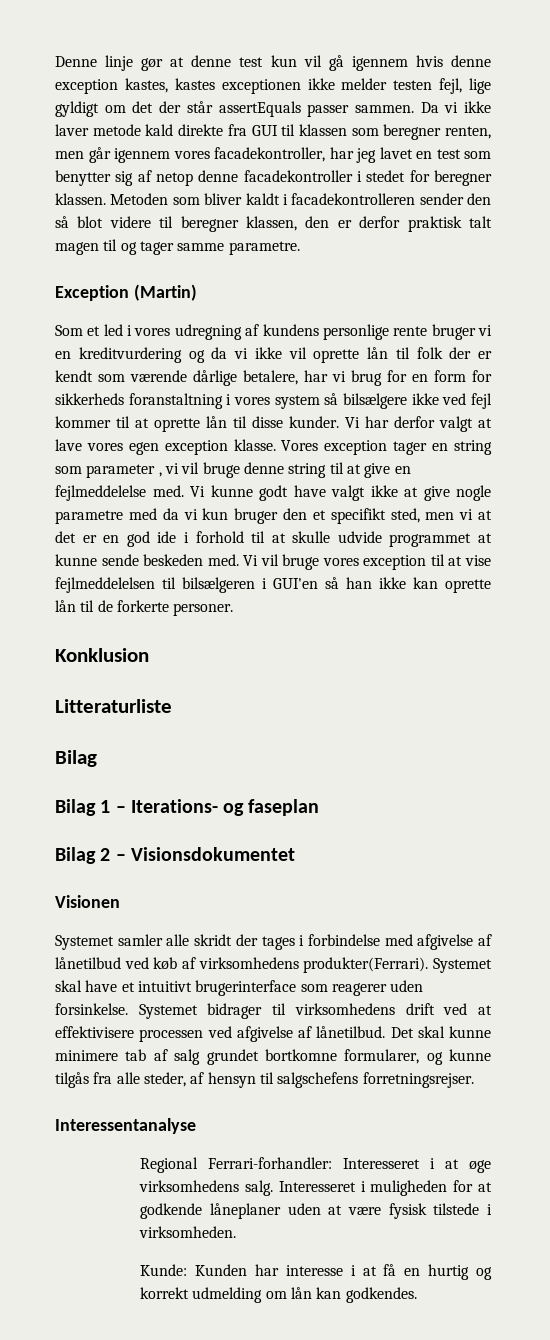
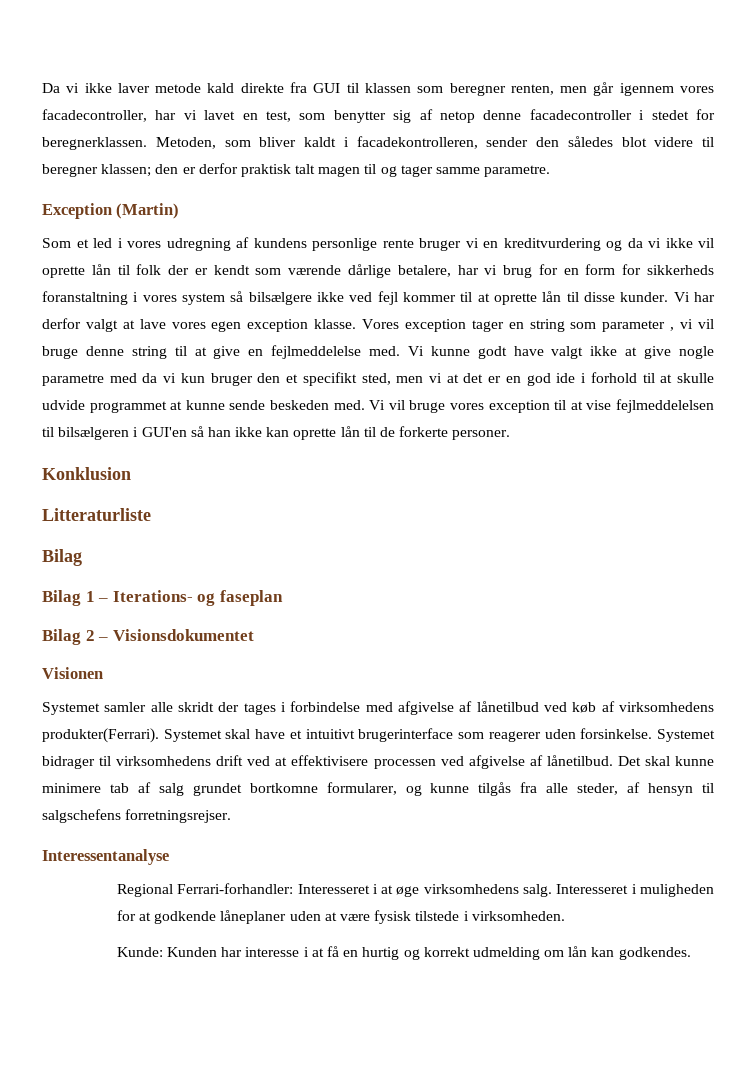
[55,55,492,71] [55,78,491,94] [55,101,414,117] Denne linje gør at denne test kun vil gå igennem hvis denne exception kastes, kastes exceptionen ikke melder testen fejl, lige gyldigt om det der står assertEquals passer sammen. -> (42, 88) none
[214,147,376,163] facadekontroller, har jeg -> [42,109,197,122] facadecontroller, har vi
[436,149,461,159] test -> [266,111,291,122] test,
[243,170,353,182] facadekontroller -> [529,109,632,120] facadecontroller
[433,170,492,186] [55,193,169,205] beregner klassen. Metoden -> [42,137,216,150] beregnerklassen. Metoden,
[291,193,416,205] facadekontrolleren -> [356,136,478,149] facadekontrolleren,
[55,216,69,228] så -> [567,136,613,147] således
[246,216,297,231] klassen, -> [101,164,152,177] klassen;

